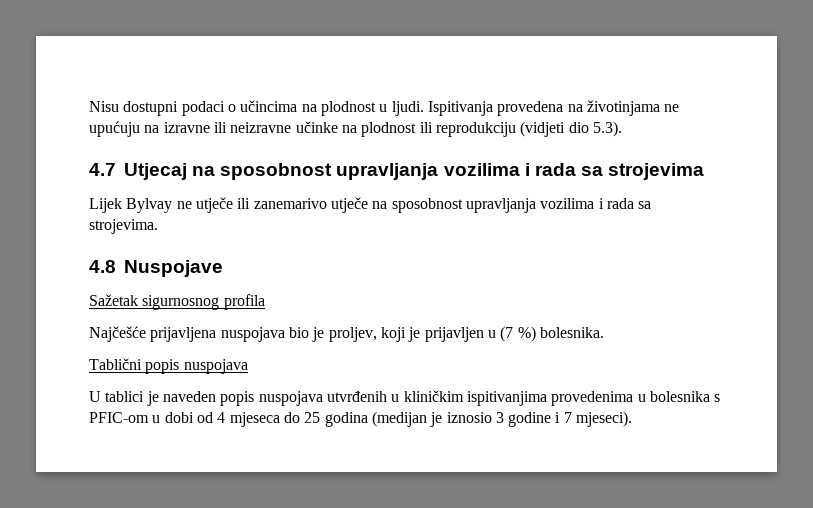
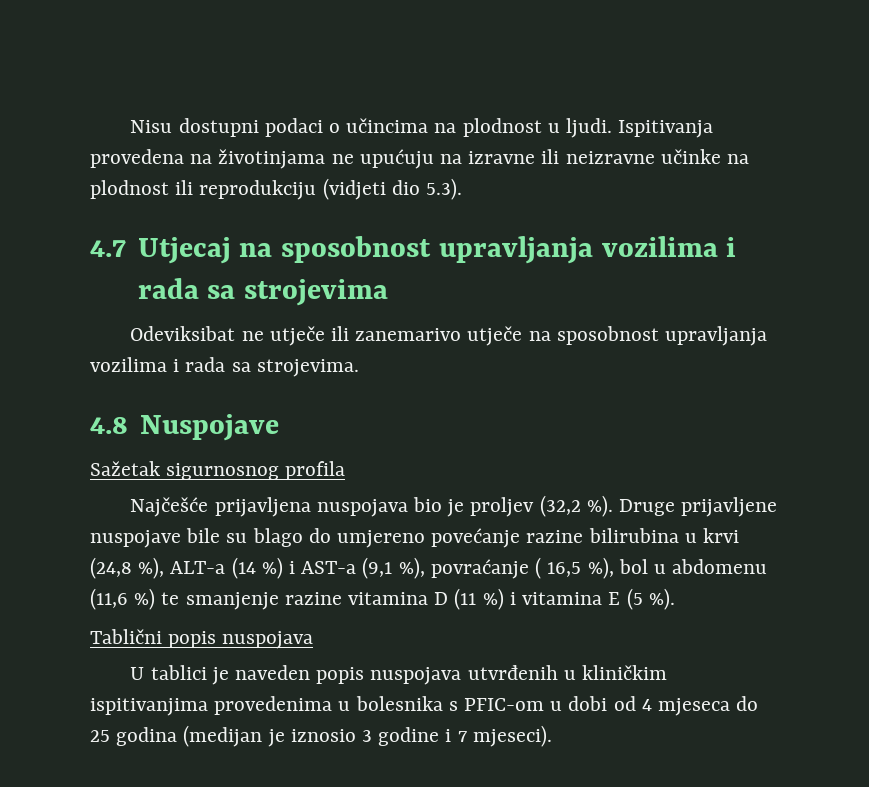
[89,198,173,213] Lijek Bylvay -> [130,326,236,341] Odeviksibat
[328,326,604,342] proljev, koji je prijavljen u (7 %) bolesnika. -> [470,495,778,517] [90,528,740,548] [90,557,768,579] [90,588,675,610] proljev (32,2 %). Druge prijavljene nuspojave bile su blago do umjereno povećanje razine bilirubina u krvi (24,8 %), ALT-a (14 %) i AST-a (9,1 %), povraćanje ( 16,5 %), bol u abdomenu (11,6 %) te smanjenje razine vitamina D (11 %) i vitamina E (5 %).

